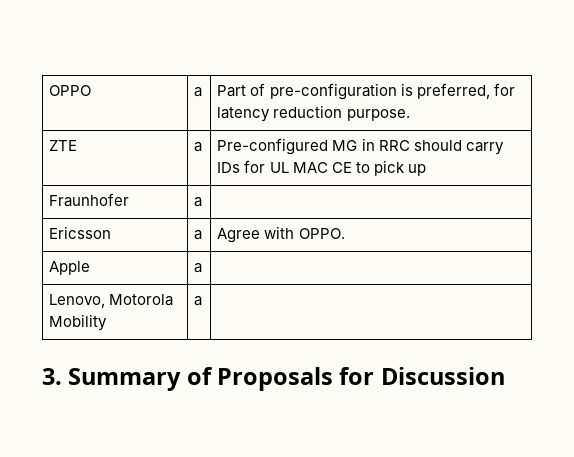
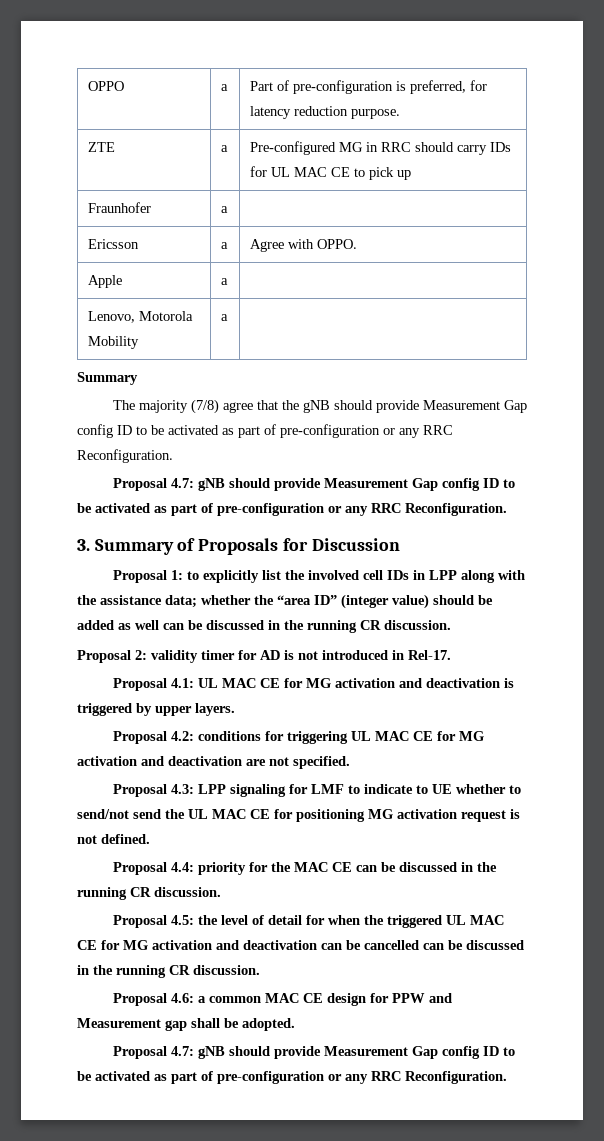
(203, 301) none -> [77,372,138,385] [112,399,527,414] [77,424,453,438] [77,449,173,463] [112,478,515,491] [77,503,507,516] // Summary // The majority (7/8) agree that the gNB should provide Measurement Gap config ID to be activated as part of pre-configuration or any RRC Reconfiguration. // Proposal 4.7: gNB should provide Measurement Gap config ID to be activated as part of pre-configuration or any RRC Reconfiguration.
(505, 376) none -> [112,570,525,583] [77,594,493,609] [77,620,451,633] [77,650,451,663] [112,678,514,691] [77,703,235,716] [112,731,484,744] [77,756,350,769] [112,784,521,797] [77,809,520,822] [77,834,150,844] [112,862,497,875] [77,887,221,900] [112,915,504,928] [77,940,524,950] [77,965,260,978] [112,993,452,1006] [77,1018,295,1031] [112,1046,515,1059] [77,1071,507,1084] // Proposal 1: to explicitly list the involved cell IDs in LPP along with the assistance data; whether the “area ID” (integer value) should be added as well can be discussed in the running CR discussion. // Proposal 2: validity timer for AD is not introduced in Rel-17. // Proposal 4.1: UL MAC CE for MG activation and deactivation is triggered by upper layers. // Proposal 4.2: conditions for triggering UL MAC CE for MG activation and deactivation are not specified. // Proposal 4.3: LPP signaling for LMF to indicate to UE whether to send/not send the UL MAC CE for positioning MG activation request is not defined. // Proposal 4.4: priority for the MAC CE can be discussed in the running CR discussion. // Proposal 4.5: the level of detail for when the triggered UL MAC CE for MG activation and deactivation can be cancelled can be discussed in the running CR discussion. // Proposal 4.6: a common MAC CE design for PPW and Measurement gap shall be adopted. // Proposal 4.7: gNB should provide Measurement Gap config ID to be activated as part of pre-configuration or any RRC Reconfiguration.

